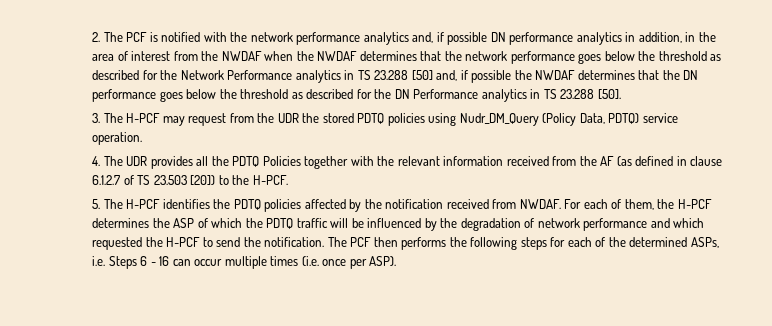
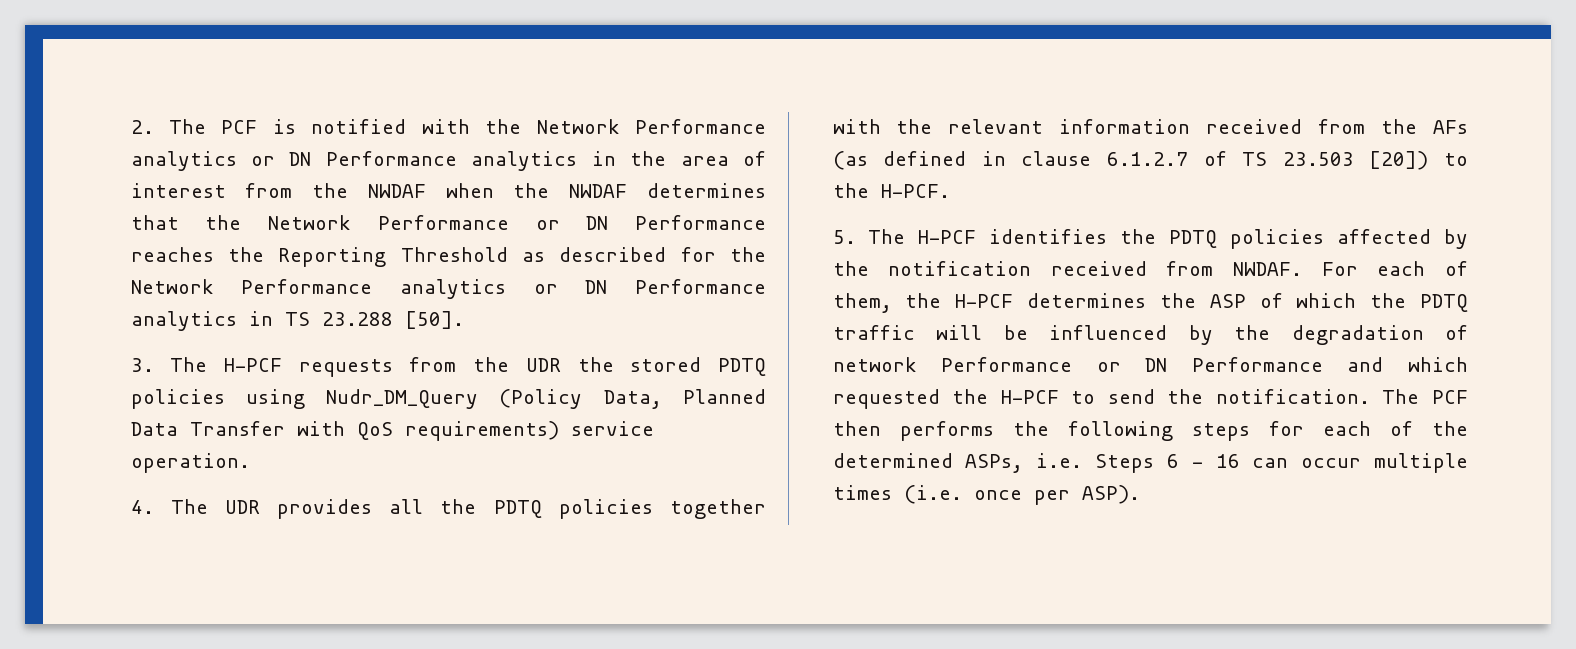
[250,32,682,45] network performance analytics and, if possible DN performance analytics in addition, -> [536,119,766,134] [130,151,578,171] Network Performance analytics or DN Performance analytics
[465,51,707,64] network performance goes below the threshold -> [268,215,766,230] [130,247,508,267] Network Performance or DN Performance reaches the Reporting Threshold
[344,70,699,83] [92,89,392,102] in TS 23.288 [50] and, if possible the NWDAF determines that the DN performance goes below the threshold as described for the -> [533,284,558,294] or
[162,113,227,126] may request -> [298,359,393,377] requests
[608,113,640,124] PDTQ) -> [683,389,766,404] [130,421,559,441] Planned Data Transfer with QoS requirements)
[262,156,301,166] Policies -> [558,499,653,519] policies
[600,156,615,166] AF -> [1433,120,1468,134] AFs
[583,218,648,231] performance -> [941,357,1323,372] Performance or DN Performance

